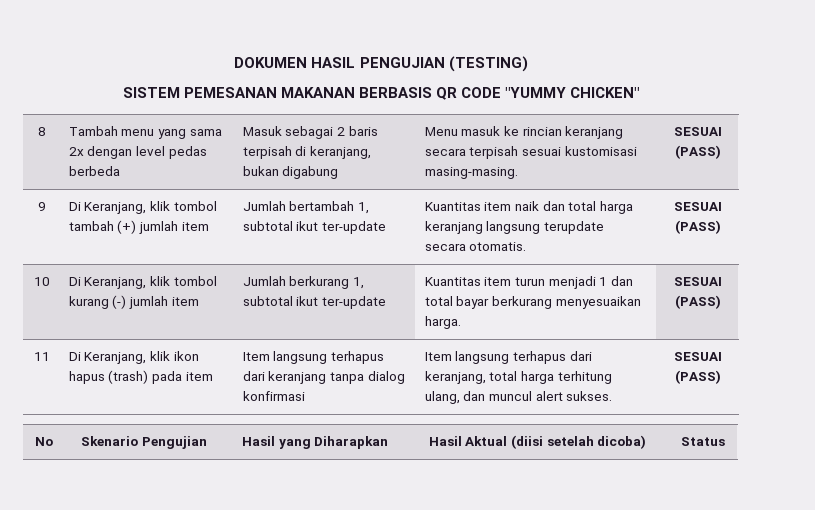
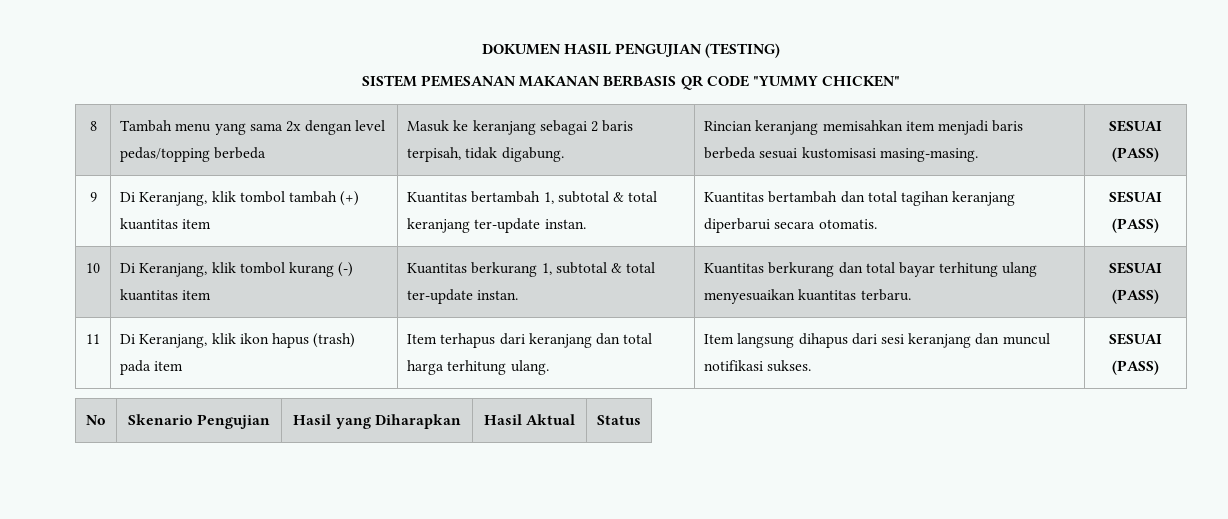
[168,146,207,159] pedas -> [120,147,211,162] pedas/topping
(282, 131) none -> [453,120,536,135] ke keranjang
[242,146,371,159] [242,166,339,179] [424,126,624,139] [424,146,519,159] terpisah di keranjang, bukan digabung | Menu masuk ke rincian keranjang secara terpisah -> [407,147,564,162] [704,120,1024,135] [704,147,757,159] terpisah, tidak digabung. | Rincian keranjang memisahkan item menjadi baris berbeda
[138,221,209,234] [242,201,286,211] jumlah item | Jumlah -> [120,218,212,230] [407,192,468,203] kuantitas item | Kuantitas
[296,221,386,234] [424,201,633,214] [424,221,604,234] ikut ter-update | Kuantitas item naik dan total harga keranjang langsung terupdate -> [612,191,658,202] [407,218,586,233] [704,191,1016,206] [704,218,771,233] & total keranjang ter-update instan. | Kuantitas bertambah dan total tagihan keranjang diperbarui
[128,296,199,309] [242,276,286,286] jumlah item | Jumlah -> [120,289,212,301] [407,263,468,274] kuantitas item | Kuantitas
[296,296,386,309] [424,276,633,289] [424,296,641,309] [424,316,461,329] ikut ter-update | Kuantitas item turun menjadi 1 dan total bayar berkurang menyesuaikan harga. -> [610,262,656,273] [407,289,519,304] [704,262,1038,277] [704,289,911,304] & total ter-update instan. | Kuantitas berkurang dan total bayar terhitung ulang menyesuaikan kuantitas terbaru.
[273,351,328,364] langsung -> (438, 339) none
[329,371,405,384] [242,391,305,401] [424,351,592,364] [424,371,612,384] [424,391,460,404] tanpa dialog konfirmasi | Item langsung terhapus dari keranjang, total harga terhitung ulang, -> [595,333,653,345] [407,360,549,375] [704,333,972,348] dan total harga terhitung ulang. | Item langsung dihapus dari sesi keranjang
[535,391,563,401] alert -> [704,360,764,371] notifikasi
[511,435,647,449] (diisi setelah dicoba) -> (576, 419) none

